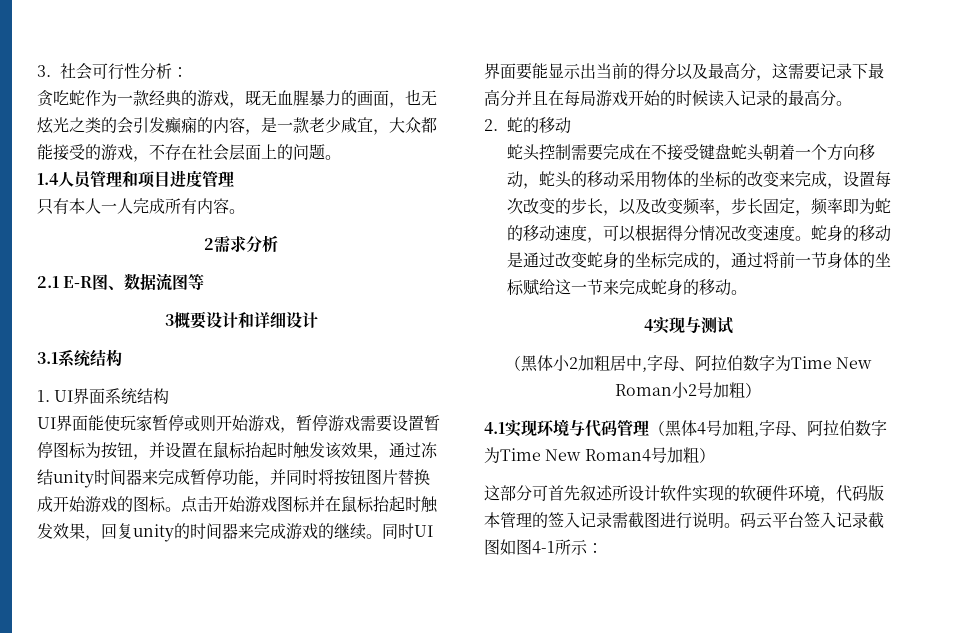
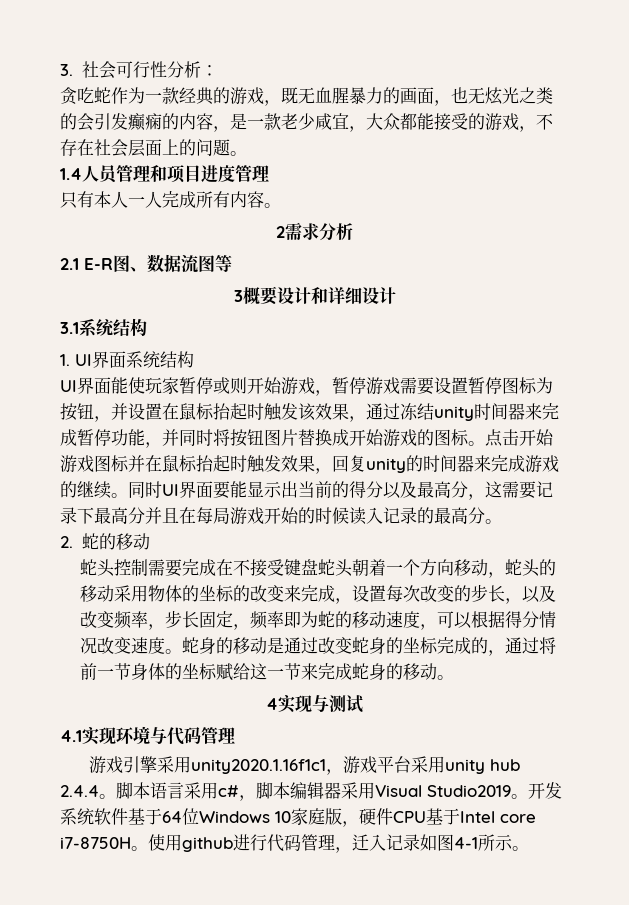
[504,355,873,372] [615,382,761,398] // （黑体小2加粗居中,字母、阿拉伯数字为Time New Roman小2号加粗） -> (363, 704) none
[649,420,887,437] [484,447,715,463] [484,485,884,503] [484,512,884,529] [484,539,500,555] （黑体4号加粗,字母、阿拉伯数字为Time New Roman4号加粗） // 这部分可首先叙述所设计软件实现的软硬件环境，代码版本管理的签入记录需截图进行说明。码云平台签入记录截图 -> [89,756,521,775] [60,782,562,801] [60,808,536,827] [60,834,420,853] // 游戏引擎采用unity2020.1.16f1c1，游戏平台采用unity hub 2.4.4。脚本语言采用c#，脚本编辑器采用Visual Studio2019。开发系统软件基于64位Windows 10家庭版，硬件CPU基于Intel core i7-8750H。使用github进行代码管理，迁入记录
[587,543,603,553] ： -> [512,846,529,851] 。

